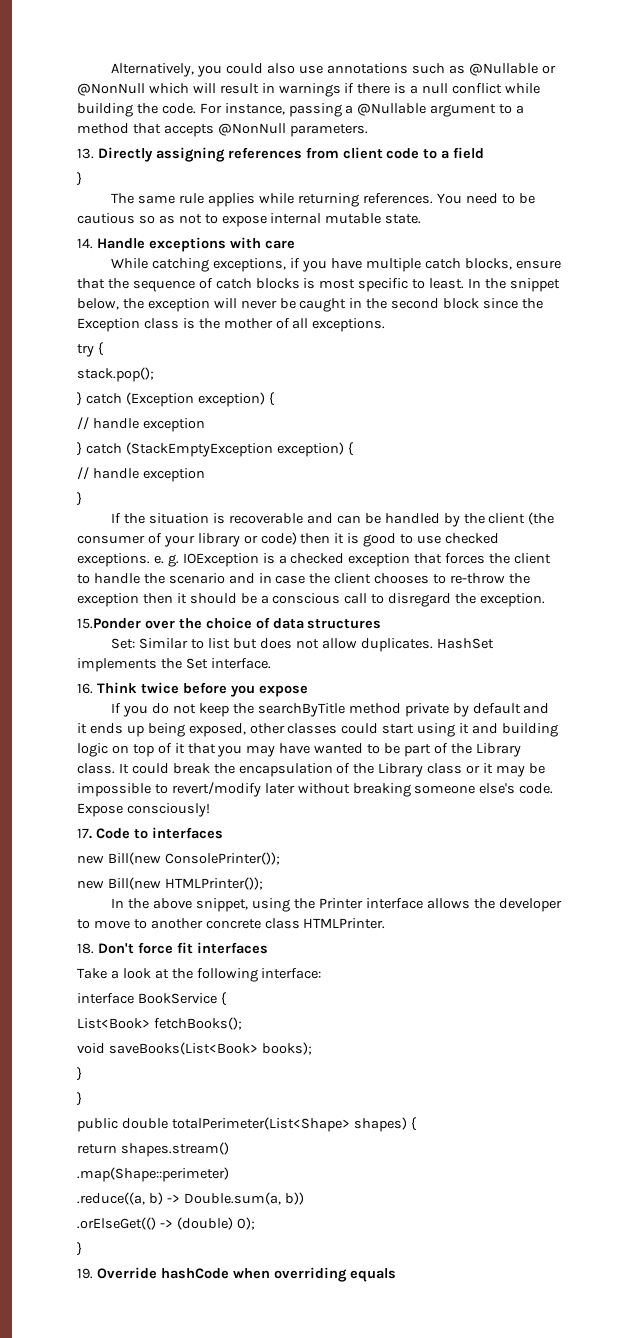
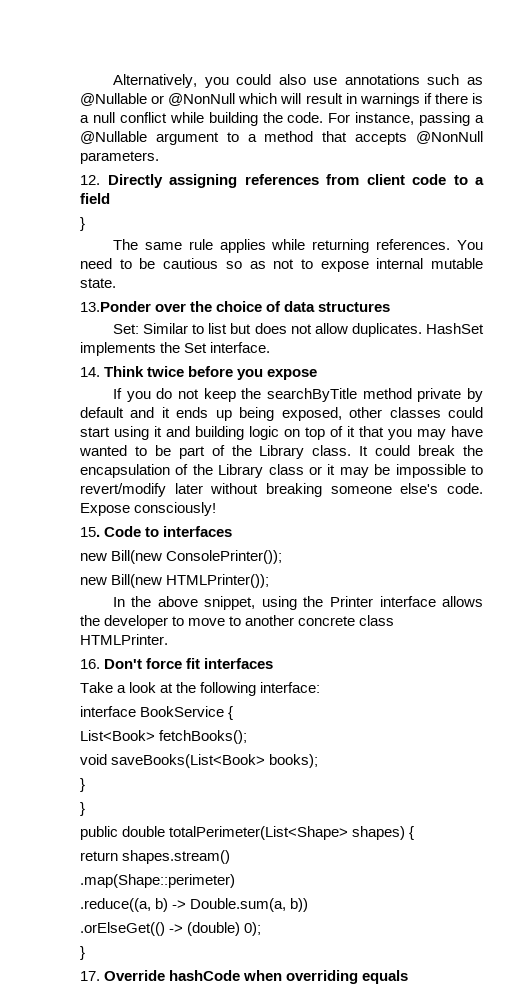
[77,148,94,159] 13. -> [80,175,100,185] 12.
[77,237,295,252] [111,258,561,272] [77,278,560,292] [77,298,543,312] [77,318,386,332] [77,342,103,357] [77,367,154,382] [77,392,274,407] [77,417,205,432] [77,442,353,457] [77,467,205,482] [77,492,82,506] [111,512,555,527] [77,532,499,547] [77,553,552,567] [77,573,530,584] [77,593,546,607] [77,618,141,629] 14. Handle exceptions with care // While catching exceptions, if you have multiple catch blocks, ensure that the sequence of catch blocks is most specific to least. In the snippet below, the exception will never be caught in the second block since the Exception class is the mother of all exceptions. // try { // stack.pop(); // } catch (Exception exception) { // // handle exception // } catch (StackEmptyException exception) { // // handle exception // } // If the situation is recoverable and can be handled by the client (the consumer of your library or code) then it is good to use checked exceptions. e. g. IOException is a checked exception that forces the client to handle the scenario and in case the client chooses to re-throw the exception then it should be a conscious call to disregard the exception. // 15.Ponder -> [80,301,151,312] 13.Ponder
[77,683,93,694] 16. -> [80,367,100,377] 14.
[77,828,92,839] 17. -> [80,527,100,537] 15.
[77,943,94,954] 18. -> [80,659,100,669] 16.
[77,1268,93,1279] 19. -> [80,971,100,981] 17.

